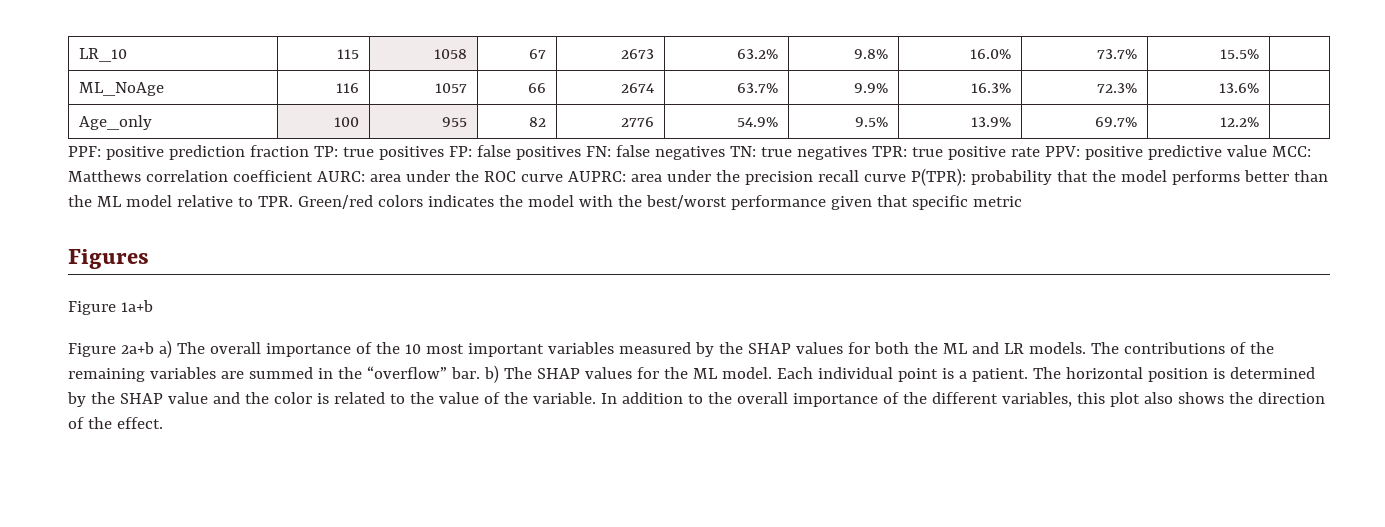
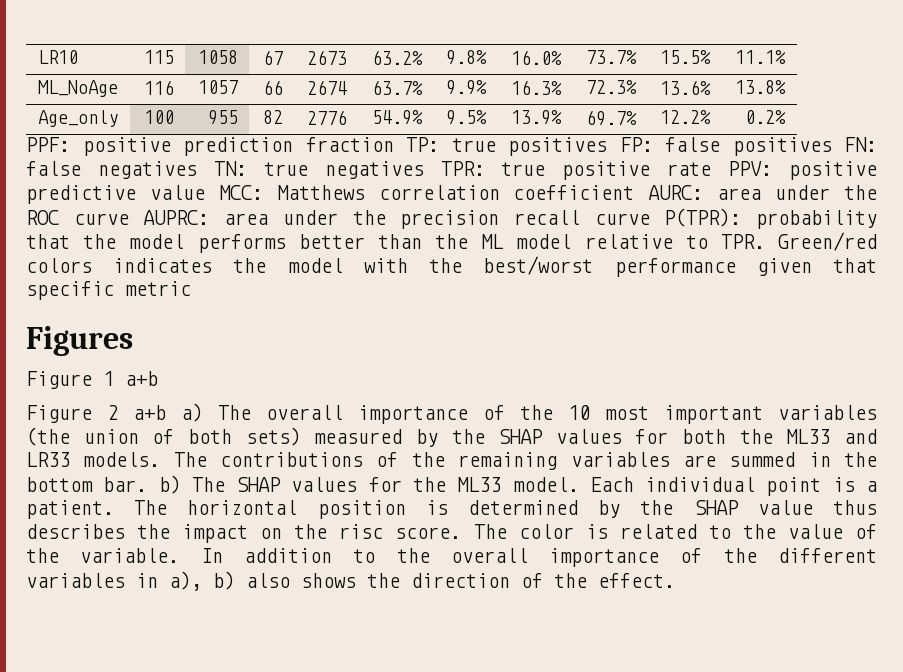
[78,48,127,62] LR_10 -> [37,50,78,64] LR10
(1260, 54) none -> [735,50,787,64] 11.1%
(1260, 88) none -> [735,80,787,94] 13.8%
(1260, 122) none -> [745,110,787,124] 0.2%
[120,300,153,312] [68,342,154,357] 1a+b // Figure 2a+b -> [103,371,158,386] [26,405,166,423] 1 a+b // Figure 2 a+b
(614, 348) none -> [26,427,301,446] (the union of both sets)
[942,342,1024,354] ML and LR -> [786,429,877,444] [26,452,70,467] ML33 and LR33
[366,366,447,379] “overflow” -> [26,477,93,492] bottom
[692,368,718,379] ML -> [457,477,502,492] ML33
[212,392,269,404] and the -> [833,500,878,515] [26,524,507,543] thus describes the impact on the risc score. The
[1001,392,1140,407] variables, this plot -> [26,571,235,591] variables in a), b)

